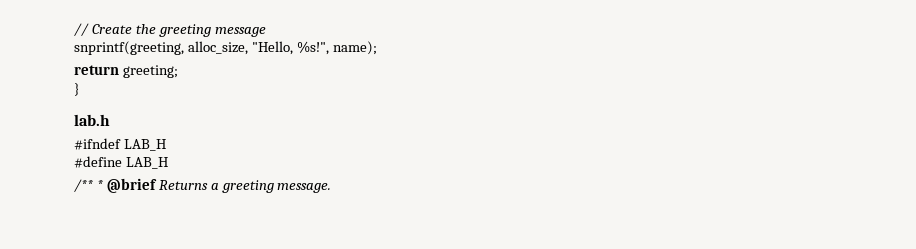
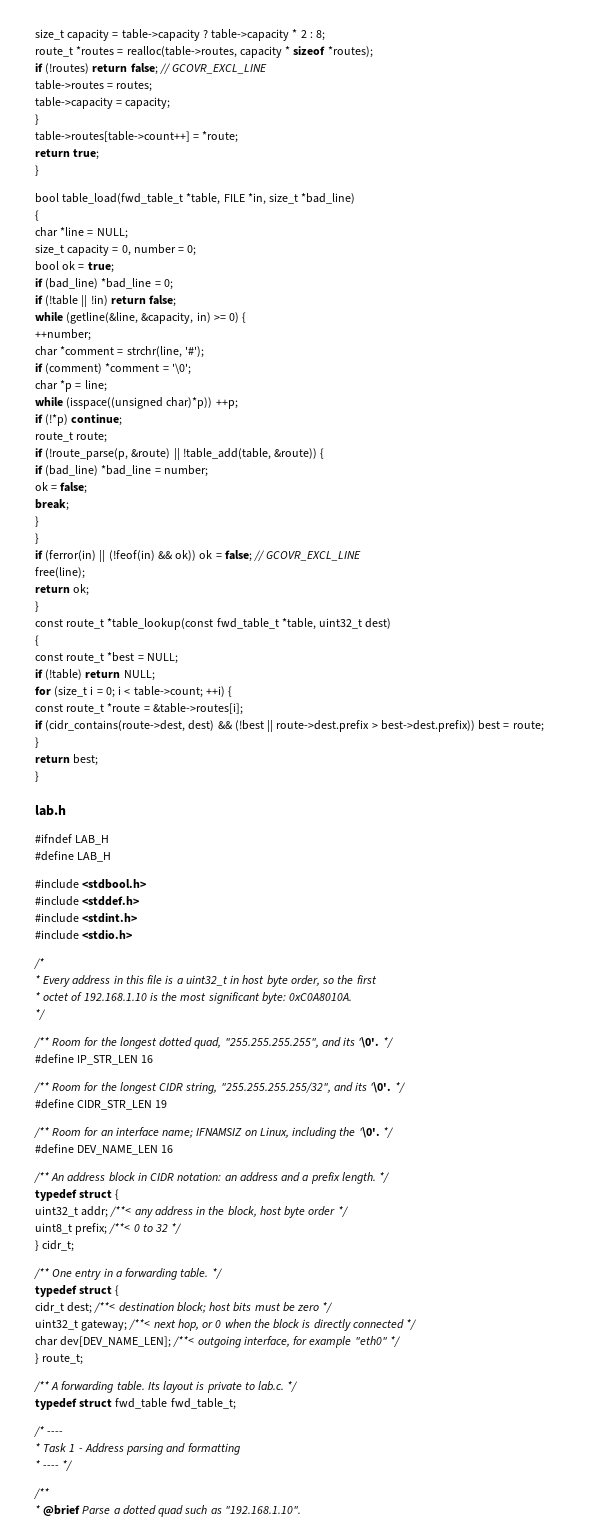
[74,23,266,37] [74,41,377,55] [74,65,178,78] // Create the greeting message // snprintf(greeting, alloc_size, "Hello, %s!", name); // return greeting; -> [35,29,326,41] [35,46,373,58] [35,63,268,75] [35,80,153,92] [35,97,171,109] [35,114,39,125] [35,131,239,143] [35,149,100,160] [35,165,39,176] [35,193,356,205] [35,210,39,221] [35,227,128,239] [35,244,197,256] [35,261,114,273] [35,278,173,290] [35,295,177,307] [35,312,247,324] [35,329,91,341] [35,346,204,358] [35,363,191,375] [35,380,107,392] [35,397,238,409] [35,414,123,426] [35,432,108,443] [35,448,325,460] [35,465,208,477] [35,482,88,494] [35,499,69,511] [35,516,39,527] [35,533,39,544] [35,550,362,562] [35,567,85,579] [35,584,90,596] [35,601,39,612] [35,618,392,630] [35,635,39,646] [35,652,178,664] [35,669,155,681] [35,686,233,698] [35,703,243,715] [35,720,544,732] [35,737,39,748] [35,754,99,766] size_t capacity = table->capacity ? table->capacity * 2 : 8; // route_t *routes = realloc(table->routes, capacity * sizeof *routes); // if (!routes) return false; // GCOVR_EXCL_LINE // table->routes = routes; // table->capacity = capacity; // } // table->routes[table->count++] = *route; // return true; // } // bool table_load(fwd_table_t *table, FILE *in, size_t *bad_line) // { // char *line = NULL; // size_t capacity = 0, number = 0; // bool ok = true; // if (bad_line) *bad_line = 0; // if (!table || !in) return false; // while (getline(&line, &capacity, in) >= 0) { // ++number; // char *comment = strchr(line, '#'); // if (comment) *comment = '\0'; // char *p = line; // while (isspace((unsigned char)*p)) ++p; // if (!*p) continue; // route_t route; // if (!route_parse(p, &route) || !table_add(table, &route)) { // if (bad_line) *bad_line = number; // ok = false; // break; // } // } // if (ferror(in) || (!feof(in) && ok)) ok = false; // GCOVR_EXCL_LINE // free(line); // return ok; // } // const route_t *table_lookup(const fwd_table_t *table, uint32_t dest) // { // const route_t *best = NULL; // if (!table) return NULL; // for (size_t i = 0; i < table->count; ++i) { // const route_t *route = &table->routes[i]; // if (cidr_contains(route->dest, dest) && (!best || route->dest.prefix > best->dest.prefix)) best = route; // } // return best;
[74,178,332,193] /** * @brief Returns a greeting message. -> [35,879,147,889] [35,896,140,906] [35,913,138,923] [35,930,133,940] [34,958,44,969] [35,975,377,987] [35,992,353,1004] [35,1009,45,1020] [34,1037,393,1049] [35,1054,154,1065] [34,1082,405,1094] [35,1099,168,1110] [34,1127,393,1139] [35,1144,174,1155] [34,1172,390,1184] [35,1189,120,1201] [35,1206,348,1218] [35,1223,182,1235] [35,1240,75,1252] [34,1268,222,1280] [35,1285,120,1297] [35,1302,333,1314] [35,1319,417,1331] [35,1336,400,1348] [35,1353,84,1365] [34,1381,298,1393] [35,1398,236,1410] [34,1426,64,1437] [35,1443,240,1455] [35,1460,73,1471] [34,1488,49,1499] [35,1505,301,1517] #include <stdbool.h> // #include <stddef.h> // #include <stdint.h> // #include <stdio.h> // /* // * Every address in this file is a uint32_t in host byte order, so the first // * octet of 192.168.1.10 is the most significant byte: 0xC0A8010A. // */ // /** Room for the longest dotted quad, "255.255.255.255", and its '\0'. */ // #define IP_STR_LEN 16 // /** Room for the longest CIDR string, "255.255.255.255/32", and its '\0'. */ // #define CIDR_STR_LEN 19 // /** Room for an interface name; IFNAMSIZ on Linux, including the '\0'. */ // #define DEV_NAME_LEN 16 // /** An address block in CIDR notation: an address and a prefix length. */ // typedef struct { // uint32_t addr; /**< any address in the block, host byte order */ // uint8_t prefix; /**< 0 to 32 */ // } cidr_t; // /** One entry in a forwarding table. */ // typedef struct { // cidr_t dest; /**< destination block; host bits must be zero */ // uint32_t gateway; /**< next hop, or 0 when the block is directly connected */ // char dev[DEV_NAME_LEN]; /**< outgoing interface, for example "eth0" */ // } route_t; // /** A forwarding table. Its layout is private to lab.c. */ // typedef struct fwd_table fwd_table_t; // /* ---- // * Task 1 - Address parsing and formatting // * ---- */ // /** // * @brief Parse a dotted quad such as "192.168.1.10".

